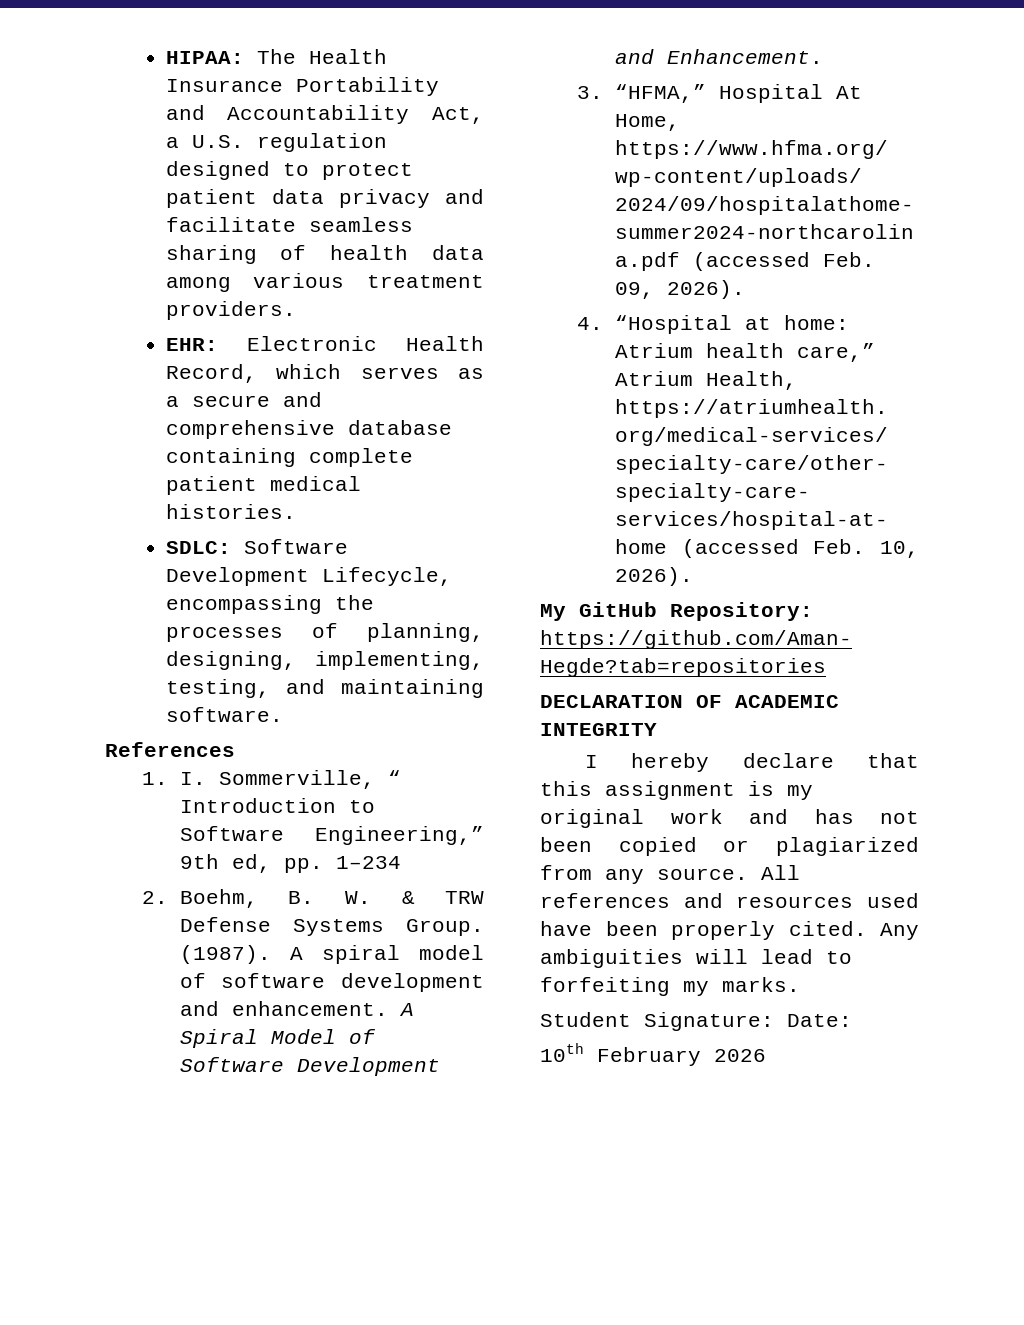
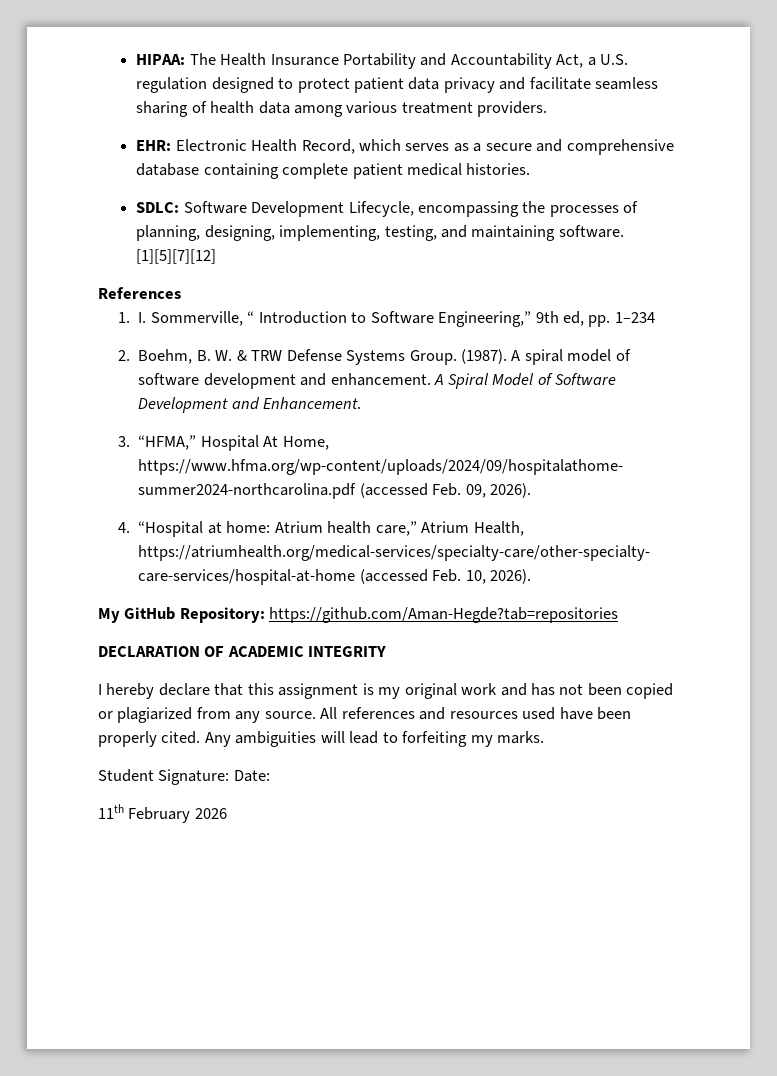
(283, 714) none -> [136,249,217,264] [1][5][7][12]
[540,1043,584,1062] 10th -> [98,804,124,819] 11th

